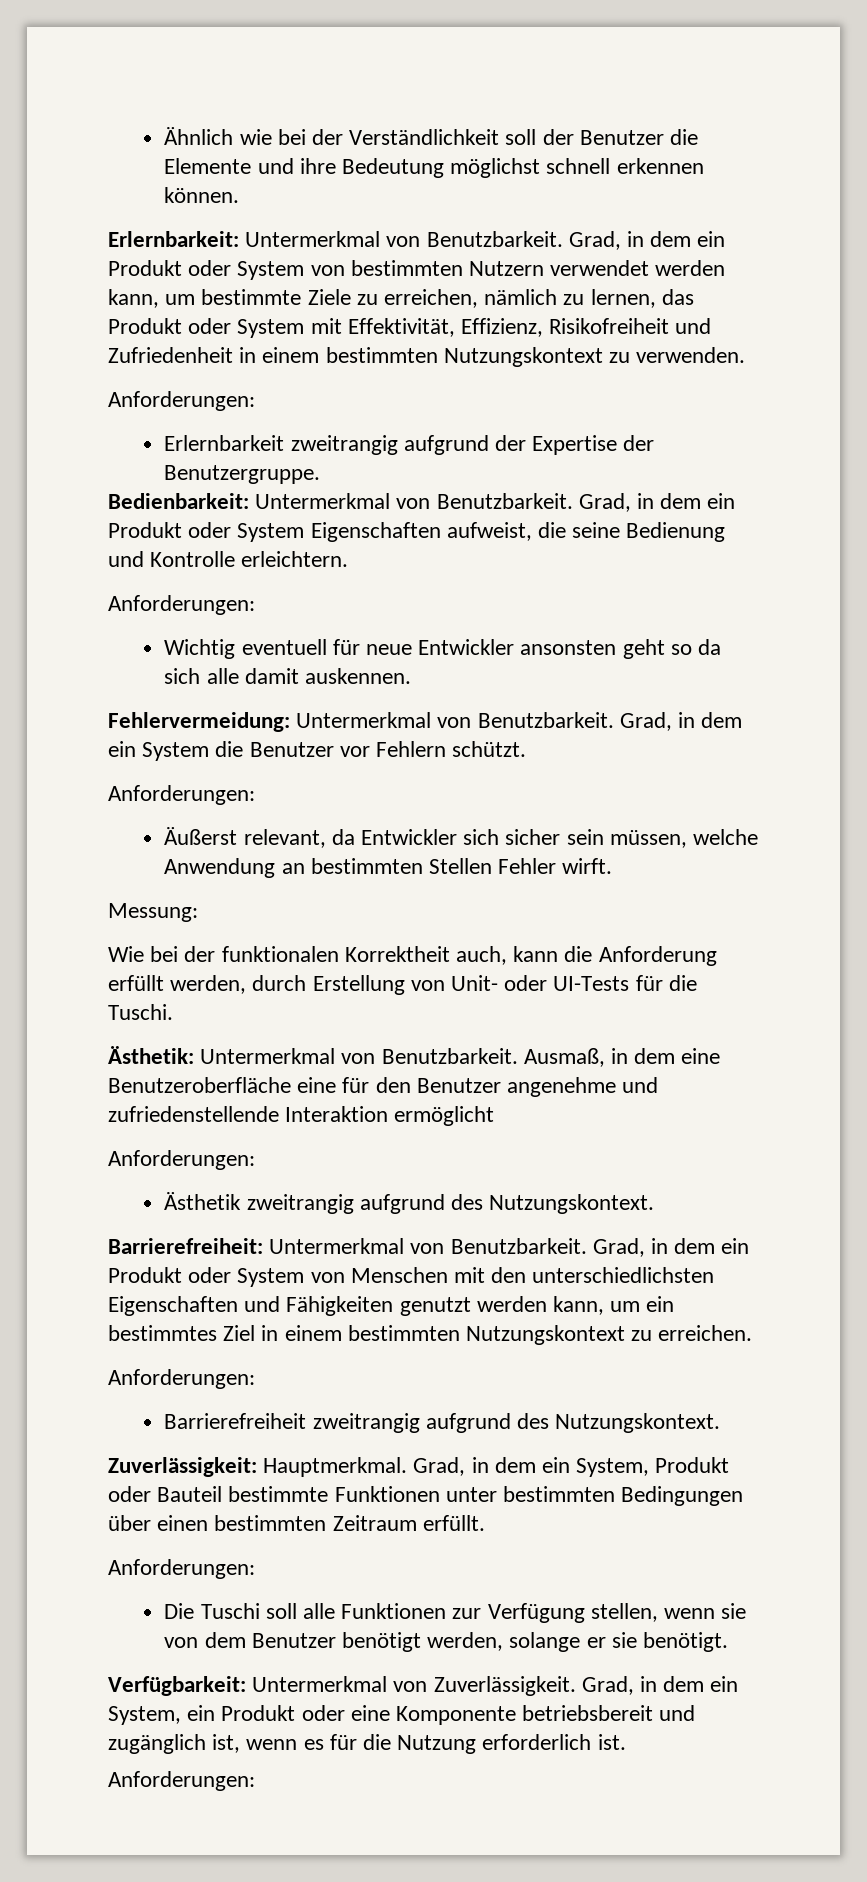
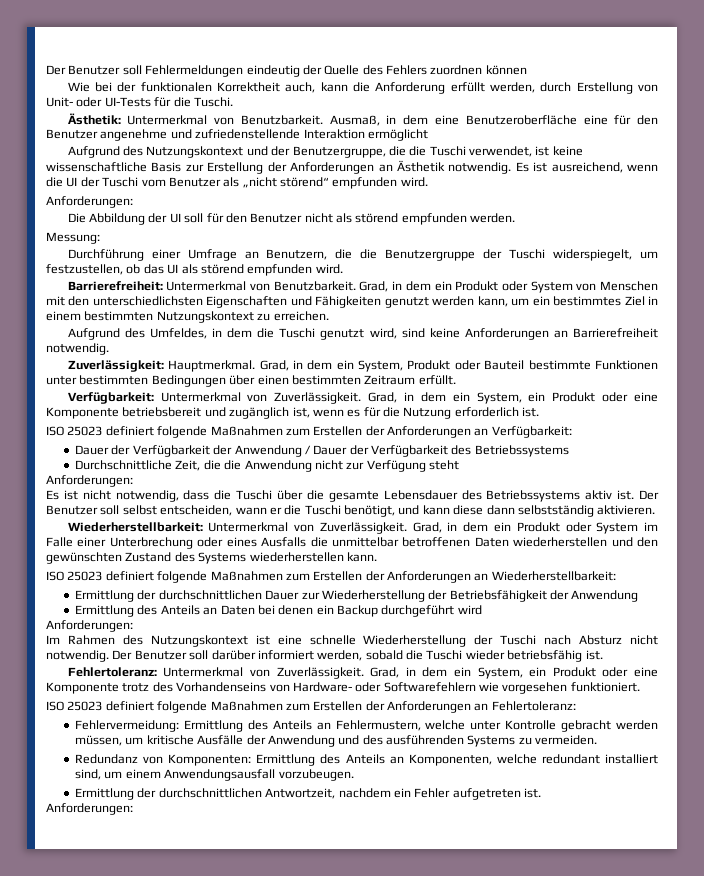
[164,127,699,145] [164,158,704,178] [164,187,240,203] [108,231,726,250] [108,260,726,280] [108,289,694,308] [108,318,712,338] [108,347,746,367] [108,391,255,411] [164,435,655,455] [164,465,321,484] [108,493,736,512] [108,522,726,542] [108,551,349,567] [108,595,255,615] [164,639,722,659] [164,668,411,684] [108,712,743,732] [108,741,527,761] [108,785,255,805] [164,827,759,848] [164,858,613,878] [108,903,198,922] Ähnlich wie bei der Verständlichkeit soll der Benutzer die Elemente und ihre Bedeutung möglichst schnell erkennen können. // Erlernbarkeit: Untermerkmal von Benutzbarkeit. Grad, in dem ein Produkt oder System von bestimmten Nutzern verwendet werden kann, um bestimmte Ziele zu erreichen, nämlich zu lernen, das Produkt oder System mit Effektivität, Effizienz, Risikofreiheit und Zufriedenheit in einem bestimmten Nutzungskontext zu verwenden. // Anforderungen: // Erlernbarkeit zweitrangig aufgrund der Expertise der Benutzergruppe. // Bedienbarkeit: Untermerkmal von Benutzbarkeit. Grad, in dem ein Produkt oder System Eigenschaften aufweist, die seine Bedienung und Kontrolle erleichtern. // Anforderungen: // Wichtig eventuell für neue Entwickler ansonsten geht so da sich alle damit auskennen. // Fehlervermeidung: Untermerkmal von Benutzbarkeit. Grad, in dem ein System die Benutzer vor Fehlern schützt. // Anforderungen: // Äußerst relevant, da Entwickler sich sicher sein müssen, welche Anwendung an bestimmten Stellen Fehler wirft. // Messung: -> [46,65,527,77] Der Benutzer soll Fehlermeldungen eindeutig der Quelle des Fehlers zuordnen können
[108,1150,255,1170] [164,1192,655,1214] Anforderungen: // Ästhetik zweitrangig aufgrund des Nutzungskontext. -> [67,146,583,158] [46,160,659,174] [46,177,428,189] [46,196,133,208] [67,213,516,225] [46,232,100,244] [67,249,658,261] [46,264,343,276] Aufgrund des Nutzungskontext und der Benutzergruppe, die die Tuschi verwendet, ist keine wissenschaftliche Basis zur Erstellung der Anforderungen an Ästhetik notwendig. Es ist ausreichend, wenn die UI der Tuschi vom Benutzer als „nicht störend“ empfunden wird. // Anforderungen: // Die Abbildung der UI soll für den Benutzer nicht als störend empfunden werden. // Messung: // Durchführung einer Umfrage an Benutzern, die die Benutzergruppe der Tuschi widerspiegelt, um festzustellen, ob das UI als störend empfunden wird.
[108,1369,255,1389] [164,1413,721,1433] Anforderungen: // Barrierefreiheit zweitrangig aufgrund des Nutzungskontext. -> [67,328,659,340] [46,343,109,355] Aufgrund des Umfeldes, in dem die Tuschi genutzt wird, sind keine Anforderungen an Barrierefreiheit notwendig.
[108,1559,255,1579] [164,1603,747,1623] [164,1632,729,1652] // Anforderungen: // Die Tuschi soll alle Funktionen zur Verfügung stellen, wenn sie von dem Benutzer benötigt werden, solange er sie benötigt. -> (456, 380) none
(626, 1742) none -> [46,426,572,438] [75,445,569,457] [75,460,460,472] [46,475,133,487] [46,490,660,502] [46,505,656,517] [67,522,658,534] [46,537,658,549] [46,552,377,564] [46,571,616,583] [75,590,639,602] [75,605,482,617] [46,620,133,632] [46,635,658,647] [46,650,603,662] [67,667,659,679] [46,682,640,694] [46,701,576,713] [75,720,658,732] [75,735,598,747] [75,754,659,766] [75,769,354,781] [75,788,542,800] // ISO 25023 definiert folgende Maßnahmen zum Erstellen der Anforderungen an Verfügbarkeit: // Dauer der Verfügbarkeit der Anwendung / Dauer der Verfügbarkeit des Betriebssystems // Durchschnittliche Zeit, die die Anwendung nicht zur Verfügung steht // Anforderungen: // Es ist nicht notwendig, dass die Tuschi über die gesamte Lebensdauer des Betriebssystems aktiv ist. Der Benutzer soll selbst entscheiden, wann er die Tuschi benötigt, und kann diese dann selbstständig aktivieren. // Wiederherstellbarkeit: Untermerkmal von Zuverlässigkeit. Grad, in dem ein Produkt oder System im Falle einer Unterbrechung oder eines Ausfalls die unmittelbar betroffenen Daten wiederherstellen und den gewünschten Zustand des Systems wiederherstellen kann. // ISO 25023 definiert folgende Maßnahmen zum Erstellen der Anforderungen an Wiederherstellbarkeit: // Ermittlung der durchschnittlichen Dauer zur Wiederherstellung der Betriebsfähigkeit der Anwendung // Ermittlung des Anteils an Daten bei denen ein Backup durchgeführt wird // Anforderungen: // Im Rahmen des Nutzungskontext ist eine schnelle Wiederherstellung der Tuschi nach Absturz nicht notwendig. Der Benutzer soll darüber informiert werden, sobald die Tuschi wieder betriebsfähig ist. // Fehlertoleranz: Untermerkmal von Zuverlässigkeit. Grad, in dem ein System, ein Produkt oder eine Komponente trotz des Vorhandenseins von Hardware- oder Softwarefehlern wie vorgesehen funktioniert. // ISO 25023 definiert folgende Maßnahmen zum Erstellen der Anforderungen an Fehlertoleranz: // Fehlervermeidung: Ermittlung des Anteils an Fehlermustern, welche unter Kontrolle gebracht werden müssen, um kritische Ausfälle der Anwendung und des ausführenden Systems zu vermeiden. // Redundanz von Komponenten: Ermittlung des Anteils an Komponenten, welche redundant installiert sind, um einem Anwendungsausfall vorzubeugen. // Ermittlung der durchschnittlichen Antwortzeit, nachdem ein Fehler aufgetreten ist.

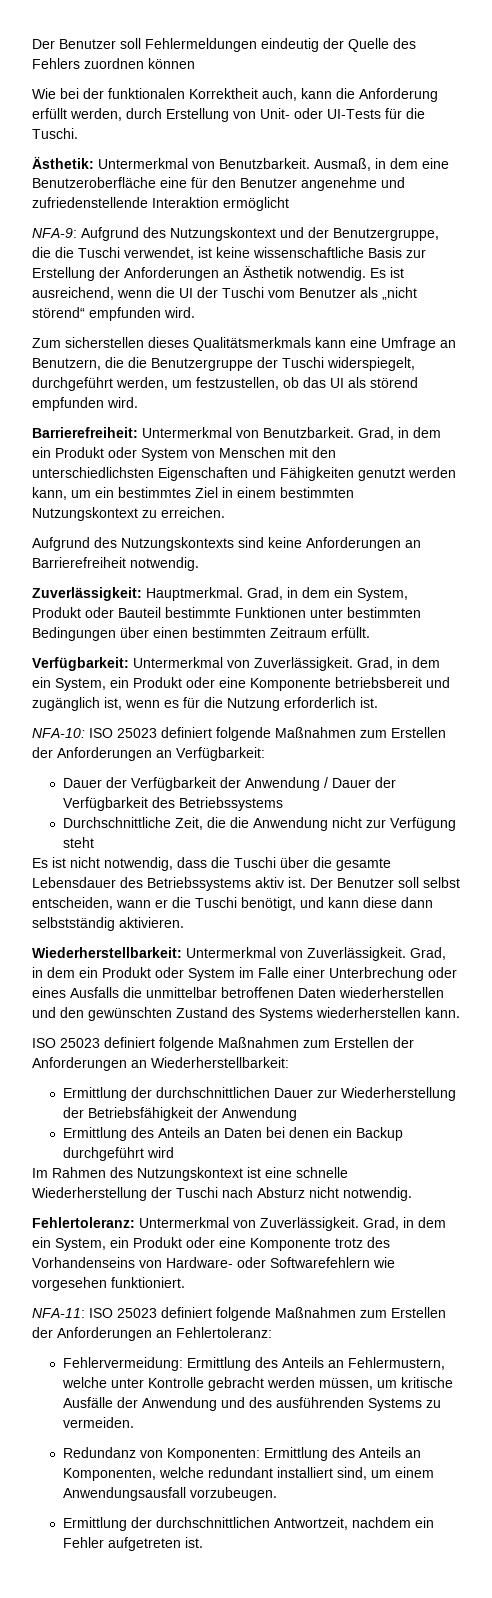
(428, 135) none -> [32,228,77,238] NFA-9:
[46,196,133,208] [67,213,516,225] [46,232,100,244] [67,249,181,261] Anforderungen: // Die Abbildung der UI soll für den Benutzer nicht als störend empfunden werden. // Messung: // Durchführung einer -> [32,337,377,351] Zum sicherstellen dieses Qualitätsmerkmals kann eine
(633, 255) none -> [32,377,168,391] durchgeführt werden,
[149,328,397,340] Umfeldes, in dem die Tuschi genutzt wird, -> [121,537,234,551] Nutzungskontexts
(540, 412) none -> [32,728,85,738] NFA-10:
[46,475,133,487] // Anforderungen: -> (94, 842) none
[46,620,133,632] // Anforderungen: -> (174, 1152) none
[112,650,603,662] Der Benutzer soll darüber informiert werden, sobald die Tuschi wieder betriebsfähig ist. -> (412, 1194) none
(640, 687) none -> [32,1308,85,1318] NFA-11:
[46,803,133,815] // Anforderungen: -> (203, 1542) none

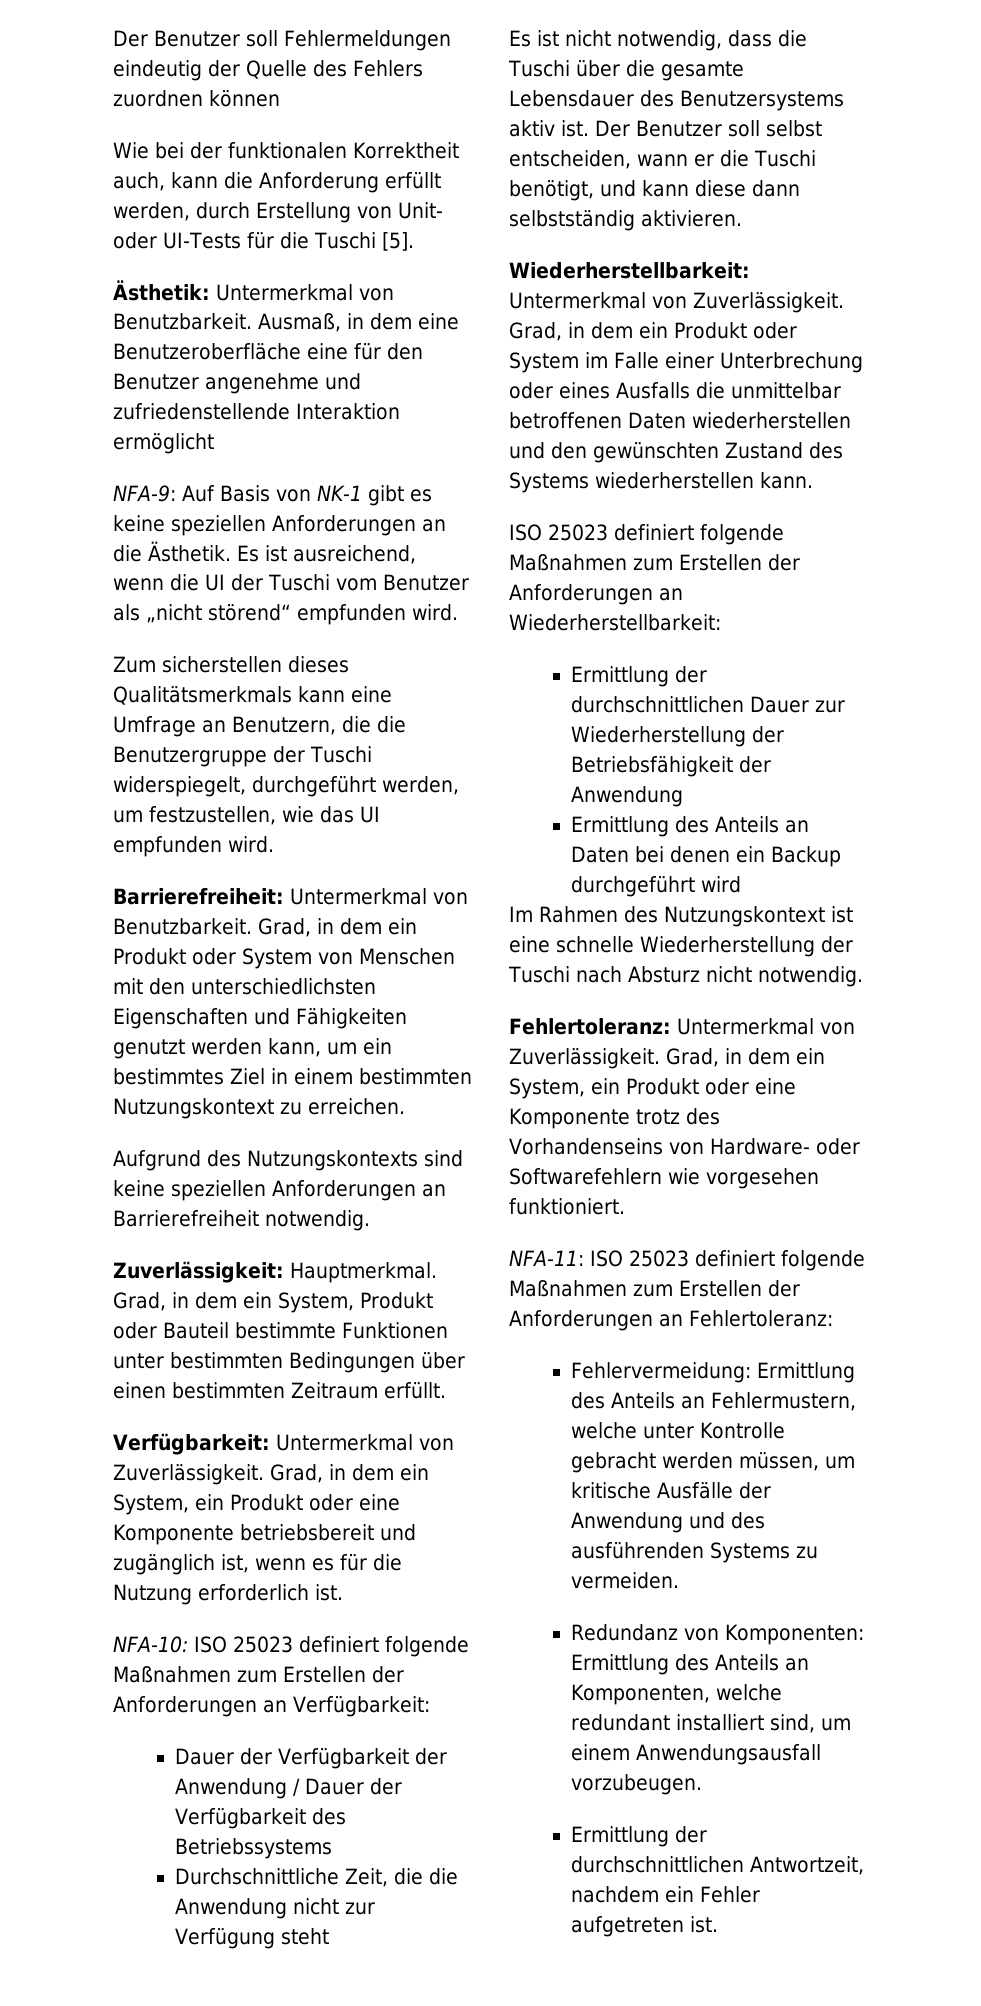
[32,128,78,139] Tuschi. -> [313,232,414,251] Tuschi [5].
[81,227,439,241] [32,247,426,260] [32,266,366,281] Aufgrund des Nutzungskontext und der Benutzergruppe, die die Tuschi verwendet, ist keine wissenschaftliche Basis zur Erstellung der Anforderungen an Ästhetik notwendig. -> [181,485,432,506] [113,515,446,536] [113,541,231,562] Auf Basis von NK-1 gibt es keine speziellen Anforderungen an die Ästhetik.
[283,377,299,388] ob -> [282,806,314,823] wie
[348,377,418,388] als störend -> (380, 814) none
(302, 542) none -> [170,1180,266,1201] speziellen
[147,877,251,891] Betriebssystems -> [680,90,844,111] Benutzersystems

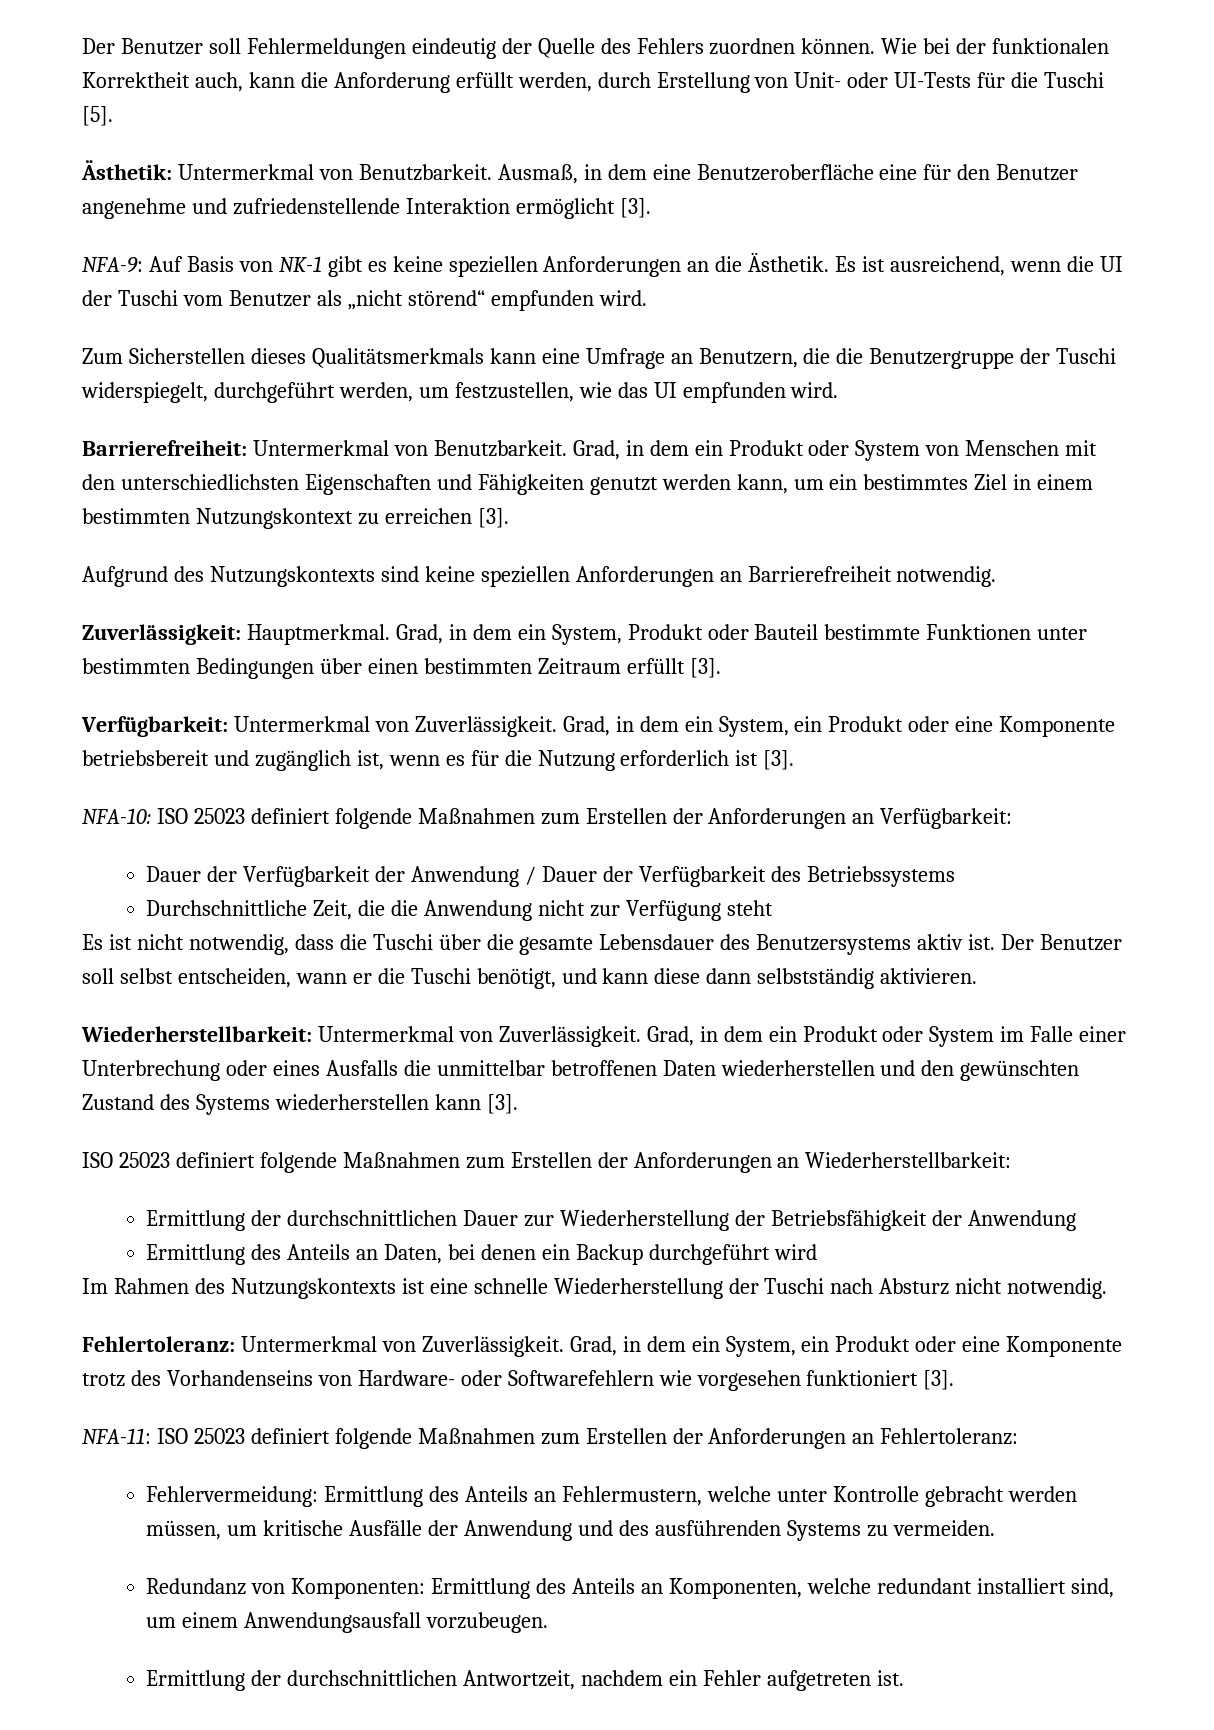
[209,90,280,107] können // -> [801,38,876,54] können.
(214, 443) none -> [619,198,651,218] [3].
[162,656,282,673] sicherstellen -> [128,348,245,364] Sicherstellen
[307,1098,405,1115] erreichen. -> [384,508,509,528] erreichen [3].
[384,1382,446,1399] erfüllt. -> [626,658,721,678] erfüllt [3].
[315,1584,343,1601] ist. -> [735,750,795,770] ist [3].
[760,472,813,489] kann. -> [434,1094,518,1114] kann [3].
[571,846,630,863] Daten -> [384,1244,443,1264] Daten,
[664,906,825,927] Nutzungskontext -> [230,1278,396,1299] Nutzungskontexts
[509,1198,625,1215] funktioniert. -> [806,1370,955,1390] funktioniert [3].

